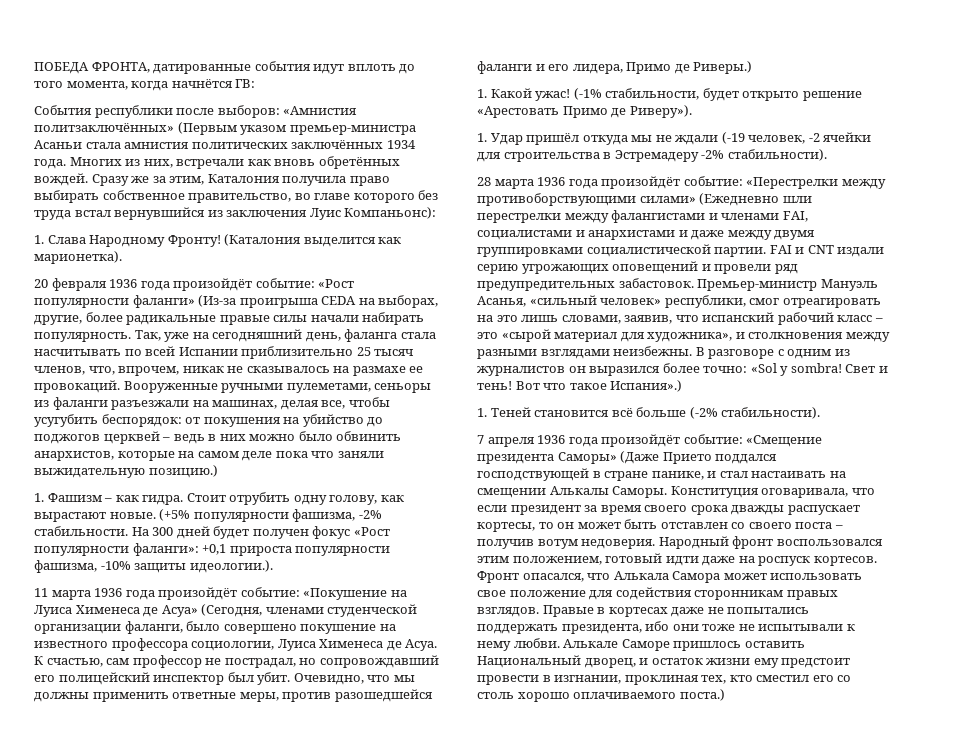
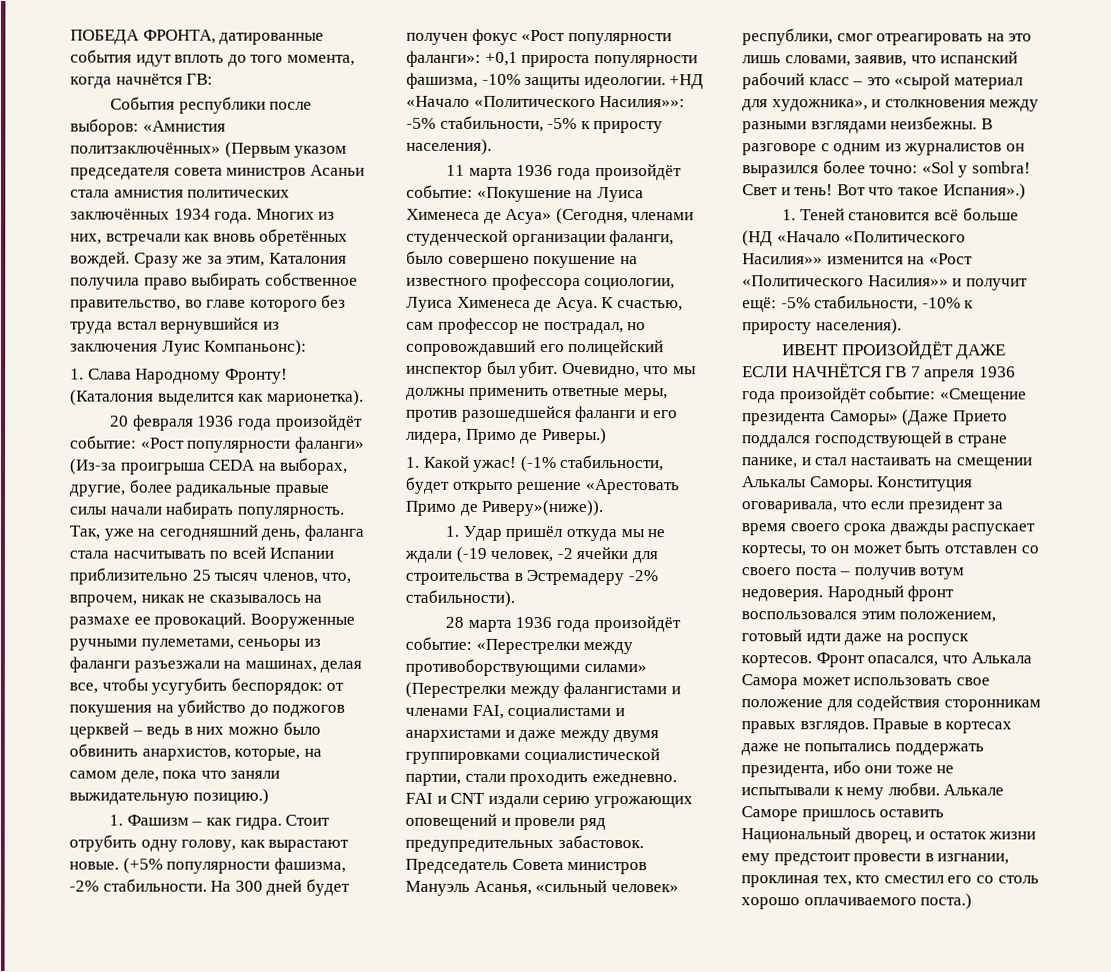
[289,125,416,135] премьер-министра -> [70,167,307,180] председателя совета министров
[117,451,175,461] которые -> [234,748,301,761] которые,
[242,451,273,461] деле -> [120,770,159,783] деле,
[189,560,273,573] идеологии.). -> [583,74,705,90] [406,95,686,108] [406,115,664,134] [406,138,492,155] идеологии. +НД «Начало «Политического Насилия»»: -5% стабильности, -5% к приросту населения).
[629,105,692,118] Риверу»). -> [481,499,604,517] Риверу»(ниже)).
[699,193,812,206] [477,213,561,223] (Ежедневно шли перестрелки -> [405,681,506,698] (Перестрелки
[714,247,767,257] партии. -> [405,773,677,787] партии, стали проходить ежедневно.
[697,279,818,291] Премьер-министр -> [405,858,648,875] Председатель Совета министров
[689,407,821,419] (-2% стабильности). // -> [742,230,967,247] [742,253,973,265] [742,275,1028,291] [742,295,975,313] [742,318,902,335] [782,340,1007,360] [742,363,908,378] (НД «Начало «Политического Насилия»» изменится на «Рост «Политического Насилия»» и получит ещё: -5% стабильности, -10% к приросту населения). // ИВЕНТ ПРОИЗОЙДЁТ ДАЖЕ ЕСЛИ НАЧНЁТСЯ ГВ

